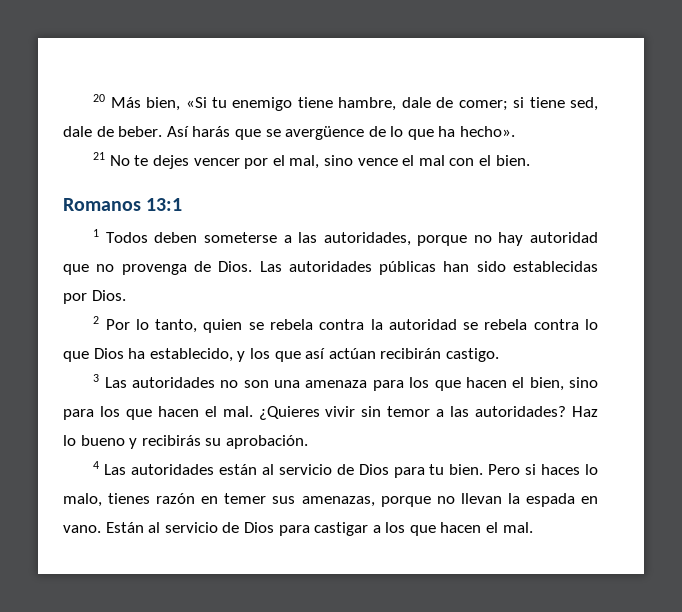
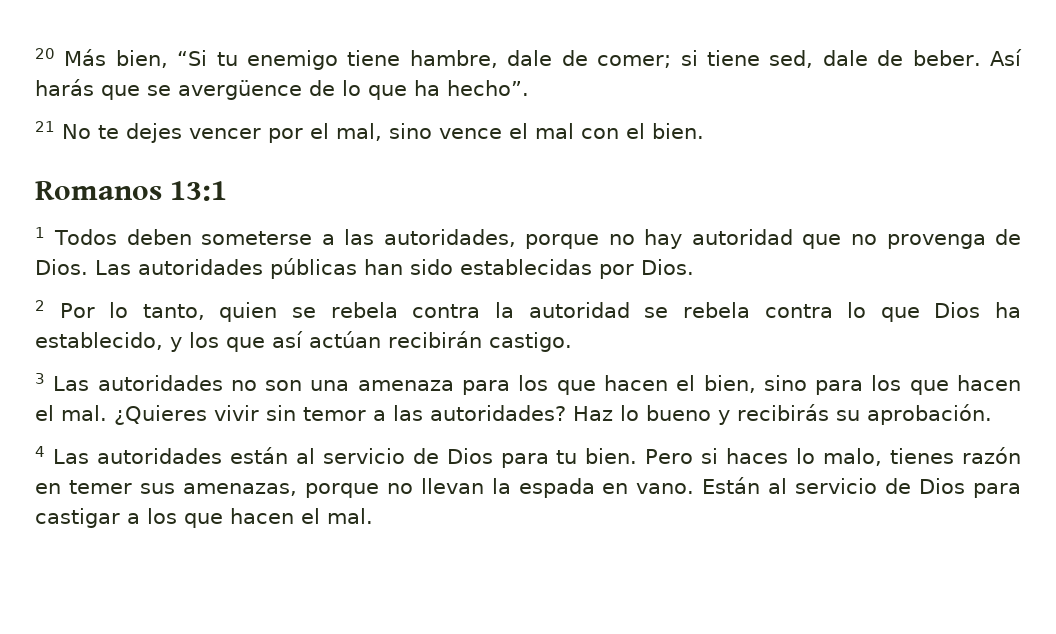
[185,97,207,108] «Si -> [177,50,208,66] “Si
[460,126,516,137] hecho». -> [447,80,529,96] hecho”.

